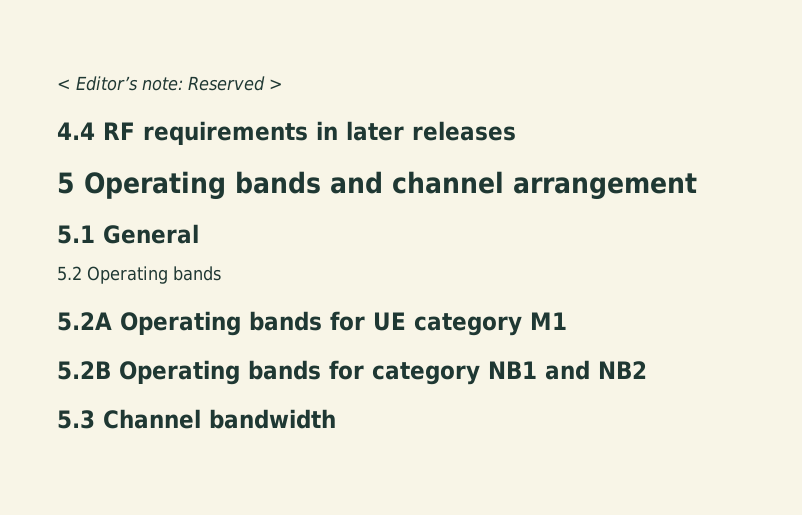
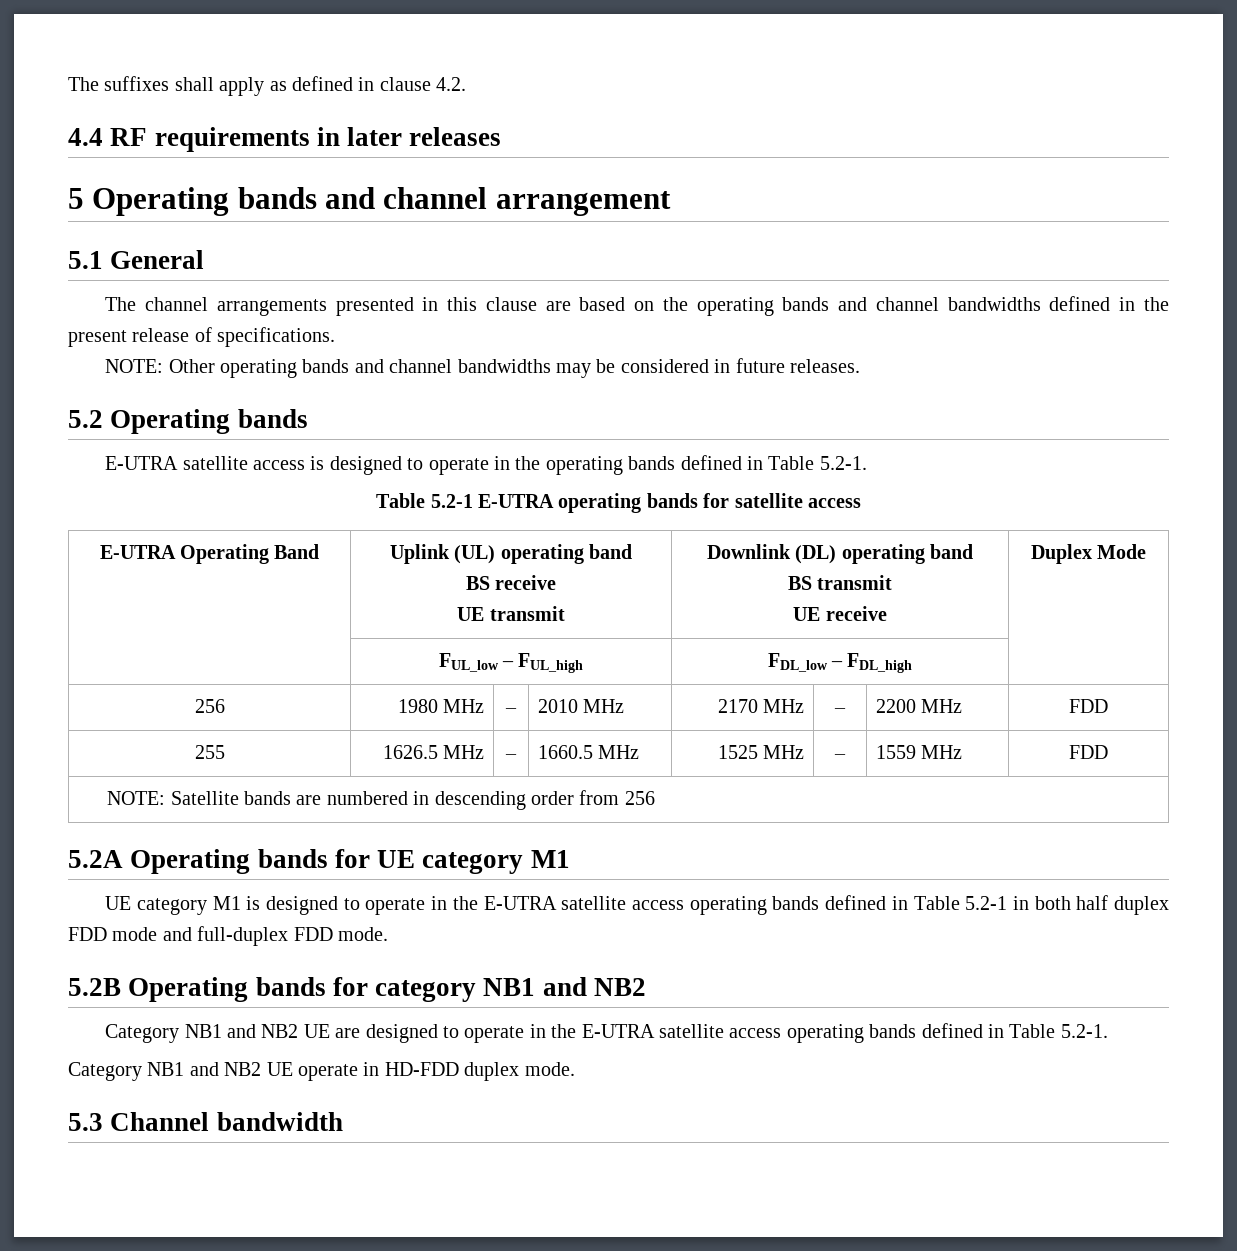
[57,76,283,91] < Editor’s note: Reserved > -> [68,76,467,96] The suffixes shall apply as defined in clause 4.2.
[57,266,221,284] 5.2 Operating bands -> [105,296,1169,316] [68,327,336,347] [105,358,861,378] [68,409,308,434] [105,455,867,475] [376,493,861,513] [99,544,320,564] [389,544,633,564] [465,575,557,590] [457,606,565,621] [706,544,974,564] [787,575,893,590] [793,606,887,621] [1030,544,1147,564] [438,653,584,673] [767,653,913,673] [194,699,225,713] [397,699,485,713] [505,708,517,713] [537,699,625,713] [717,699,805,713] [834,708,846,713] [875,699,963,713] [1069,699,1108,713] [194,745,225,759] [382,745,485,759] [505,754,517,759] [537,745,640,759] [717,745,805,759] [834,754,846,759] [875,745,963,759] [1069,745,1108,759] [107,790,655,810] The channel arrangements presented in this clause are based on the operating bands and channel bandwidths defined in the present release of specifications. // NOTE: Other operating bands and channel bandwidths may be considered in future releases. // 5.2 Operating bands // E-UTRA satellite access is designed to operate in the operating bands defined in Table 5.2-1. // Table 5.2-1 E-UTRA operating bands for satellite access // E-UTRA Operating Band | Uplink (UL) operating band // BS receive // UE transmit | Downlink (DL) operating band // BS transmit // UE receive | Duplex Mode // | FUL_low – FUL_high | FDL_low – FDL_high | // 256 | 1980 MHz | – | 2010 MHz | 2170 MHz | – | 2200 MHz | FDD // 255 | 1626.5 MHz | – | 1660.5 MHz | 1525 MHz | – | 1559 MHz | FDD // NOTE: Satellite bands are numbered in descending order from 256
(567, 321) none -> [105,895,1169,915] [68,926,388,946] // UE category M1 is designed to operate in the E-UTRA satellite access operating bands defined in Table 5.2-1 in both half duplex FDD mode and full-duplex FDD mode.
(647, 370) none -> [105,1023,1108,1043] [68,1062,575,1081] // Category NB1 and NB2 UE are designed to operate in the E-UTRA satellite access operating bands defined in Table 5.2-1. // Category NB1 and NB2 UE operate in HD-FDD duplex mode.

